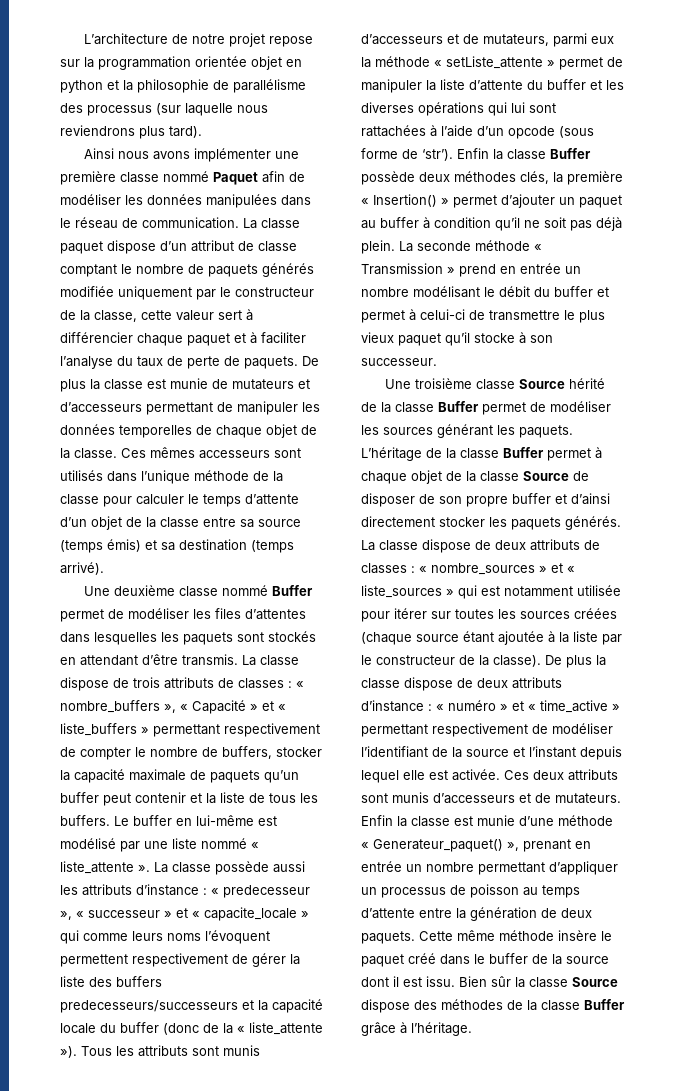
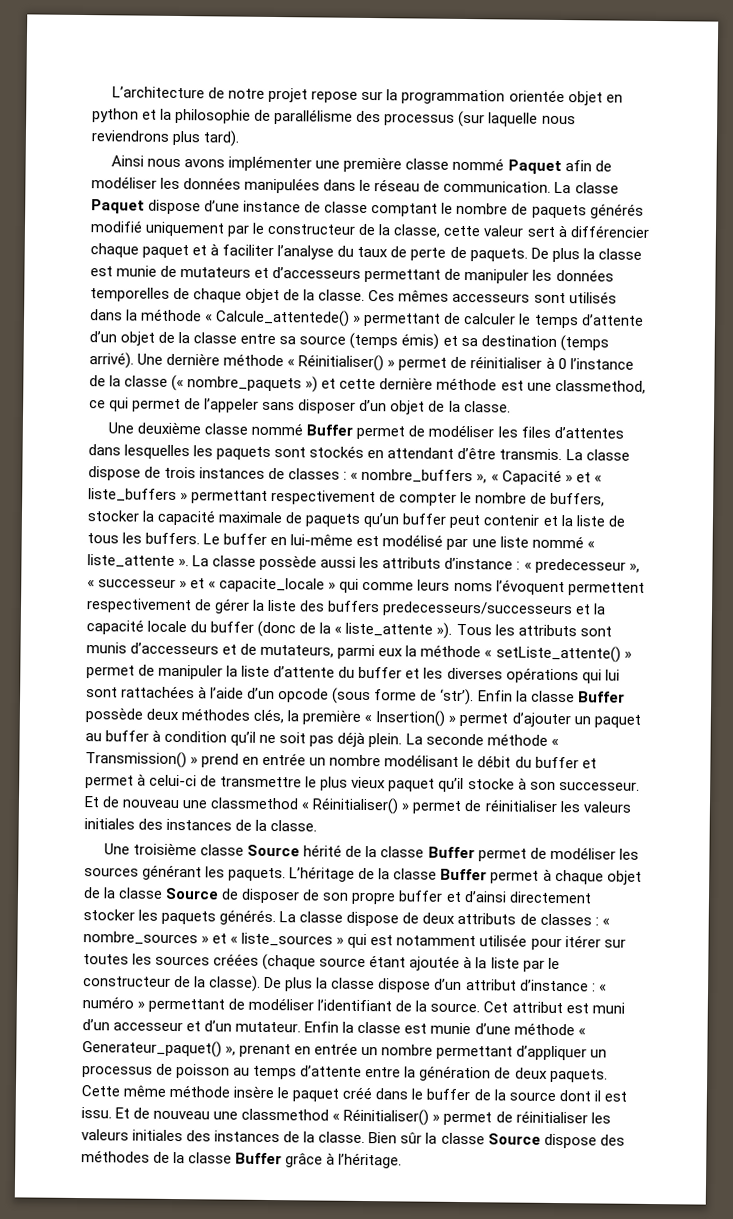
[60,240,234,254] paquet dispose d’un attribut -> [91,199,302,215] Paquet dispose d’une instance
[60,286,114,297] modifiée -> [90,220,143,233] modifié
[141,470,283,484] [60,494,132,507] l’unique méthode de la classe pour -> [126,308,462,327] la méthode « Calcule_attentede() » permettant de
(104, 568) none -> [137,352,634,372] [89,374,646,394] [89,397,511,415] Une dernière méthode « Réinitialiser() » permet de réinitialiser à 0 l’instance de la classe (« nombre_paquets ») et cette dernière méthode est une classmethod, ce qui permet de l’appeler sans disposer d’un objet de la classe.
[164,677,214,689] attributs -> [199,467,266,479] instances
[446,56,543,69] setListe_attente -> [495,645,621,663] setListe_attente()
[361,263,443,275] Transmission -> [85,751,187,769] Transmission()
(437, 362) none -> [84,796,632,815] [84,818,318,832] Et de nouveau une classmethod « Réinitialiser() » permet de réinitialiser les valeurs initiales des instances de la classe.
[457,677,562,689] de deux attributs -> [434,978,517,991] d’un attribut
[512,700,620,713] [361,723,528,737] et « time_active » permettant respectivement -> [148,998,226,1013] permettant
[466,746,622,760] [361,769,618,783] [361,792,621,804] source et l’instant depuis lequel elle est activée. Ces deux attributs sont munis d’accesseurs et de mutateurs. -> [430,1001,625,1014] [82,1019,302,1033] source. Cet attribut est muni d’un accesseur et d’un mutateur.
(455, 981) none -> [115,1107,611,1126] [81,1129,366,1144] Et de nouveau une classmethod « Réinitialiser() » permet de réinitialiser les valeurs initiales des instances de la classe.

